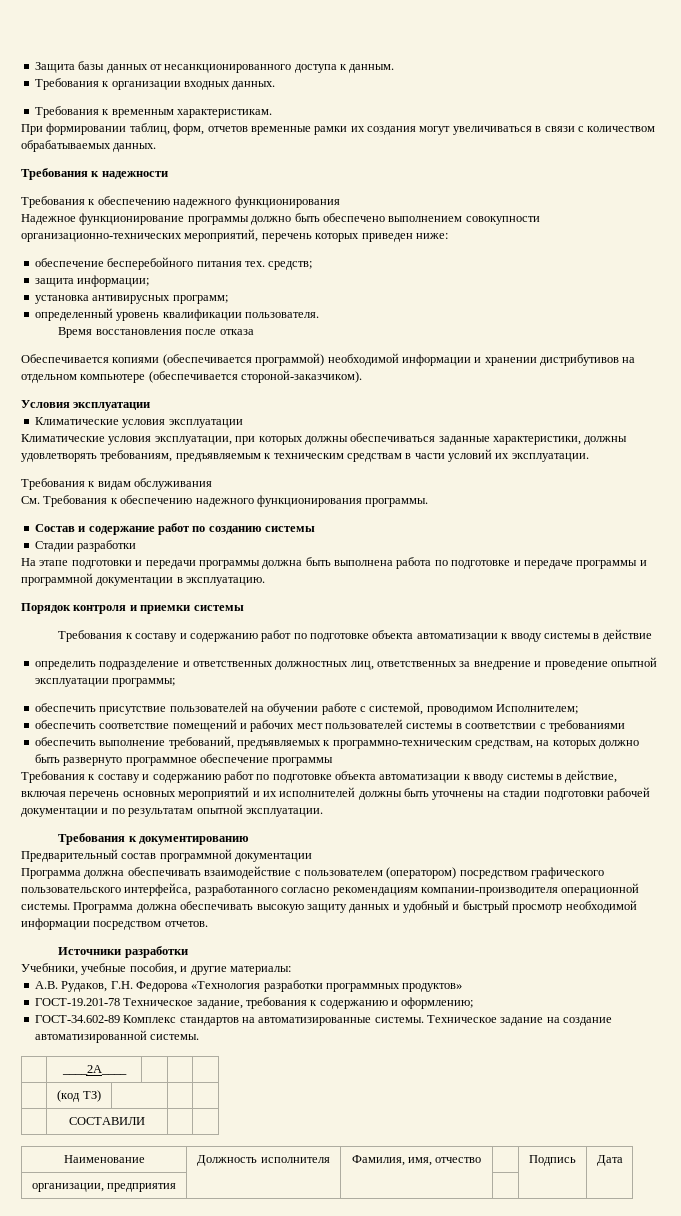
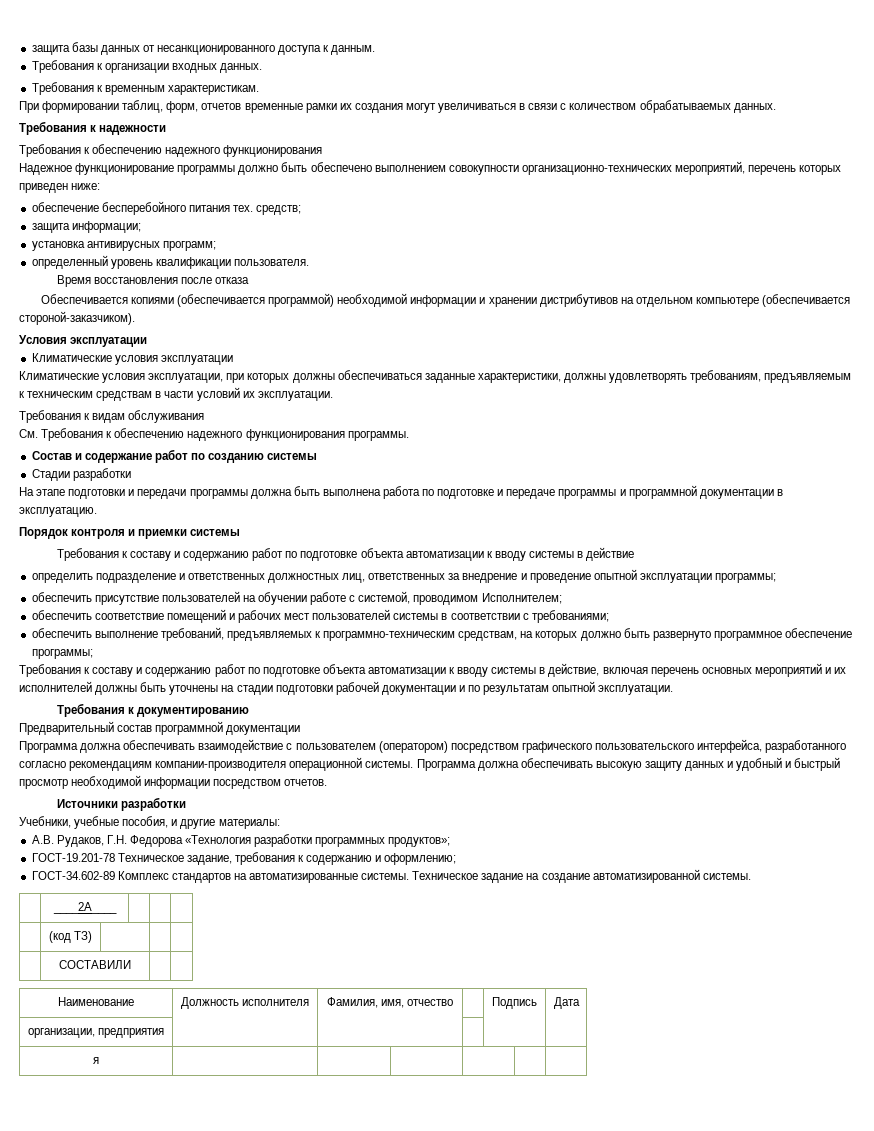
[34,62,75,73] Защита -> [31,45,70,55] защита
[548,720,625,732] требованиями -> [531,610,609,623] требованиями;
[272,757,334,766] программы -> [31,649,93,659] программы;
[402,983,463,992] продуктов» -> [388,837,451,847] продуктов»;
(177, 1187) none -> [93,1057,99,1064] // я | | | | | |

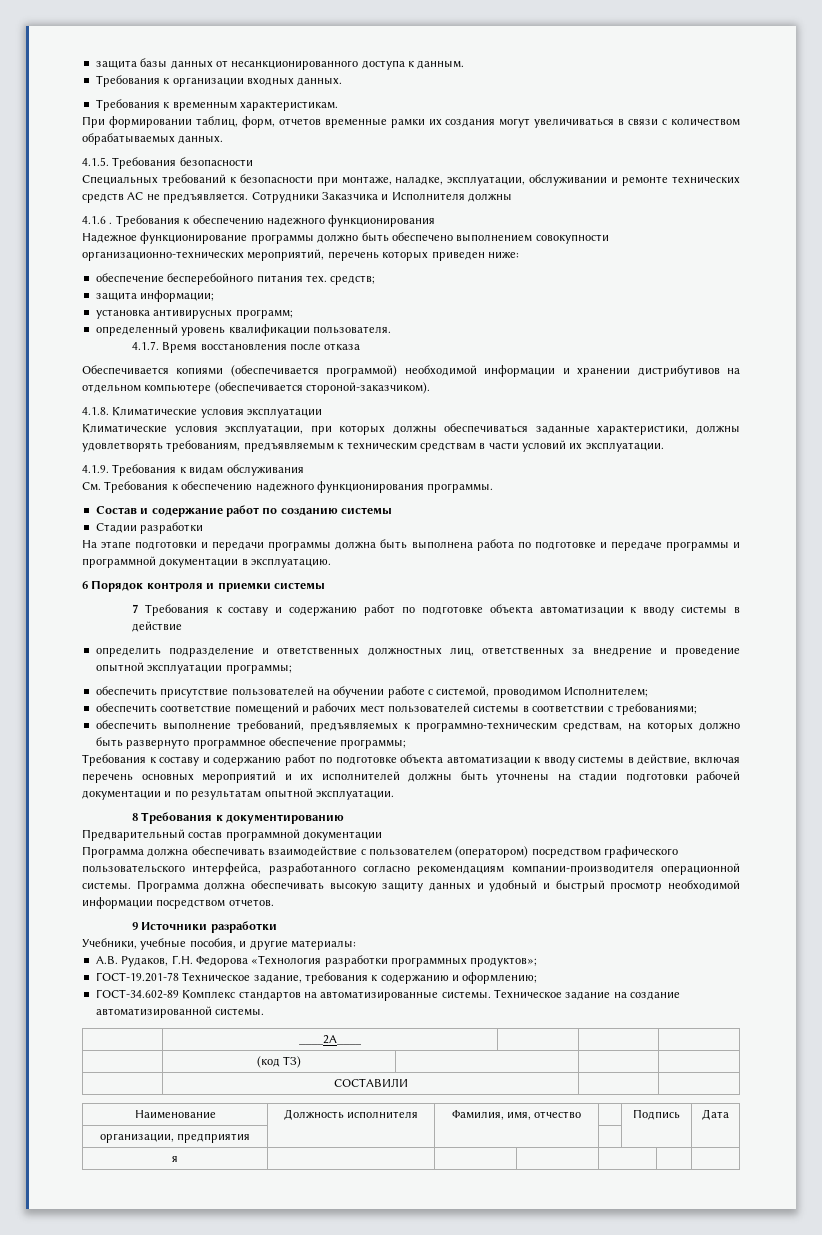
[19,121,167,135] Требования к надежности // -> [82,157,253,169] [82,174,740,186] [82,192,512,203] [82,216,113,224] 4.1.5. Требования безопасности // Специальных требований к безопасности при монтаже, наладке, эксплуатации, обслуживании и ремонте технических средств АС не предъявляется. Сотрудники Заказчика и Исполнителя должны // 4.1.6 .
(309, 262) none -> [131,341,159,350] 4.1.7.
[19,335,148,347] Условия эксплуатации // -> [82,407,109,415] 4.1.8.
(333, 396) none -> [82,465,109,473] 4.1.9.
(97, 512) none -> [82,581,88,589] 6
(241, 532) none -> [131,604,138,613] 7
(674, 690) none -> [131,813,138,821] 8
(328, 782) none -> [131,922,138,930] 9

